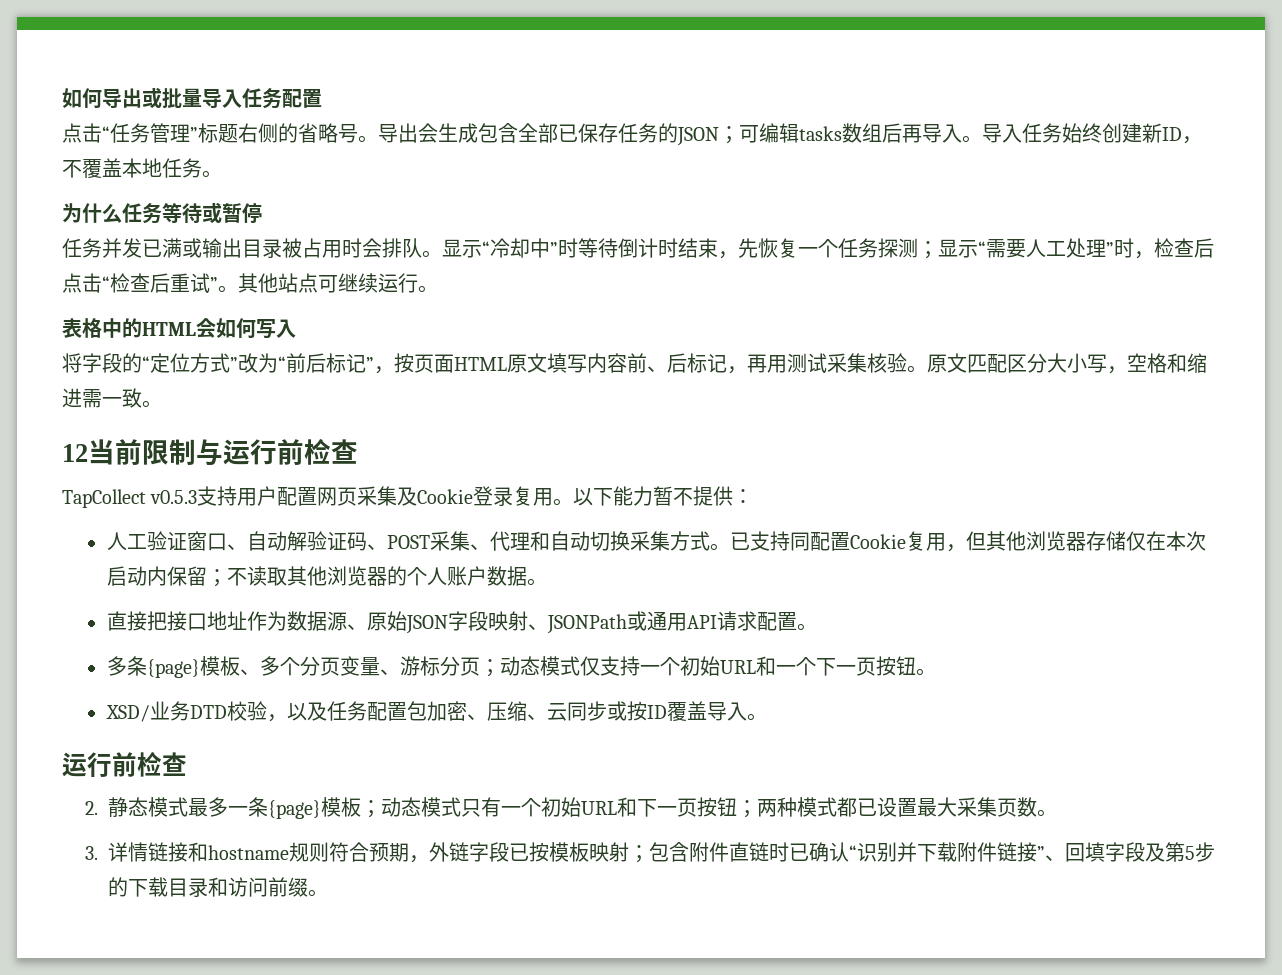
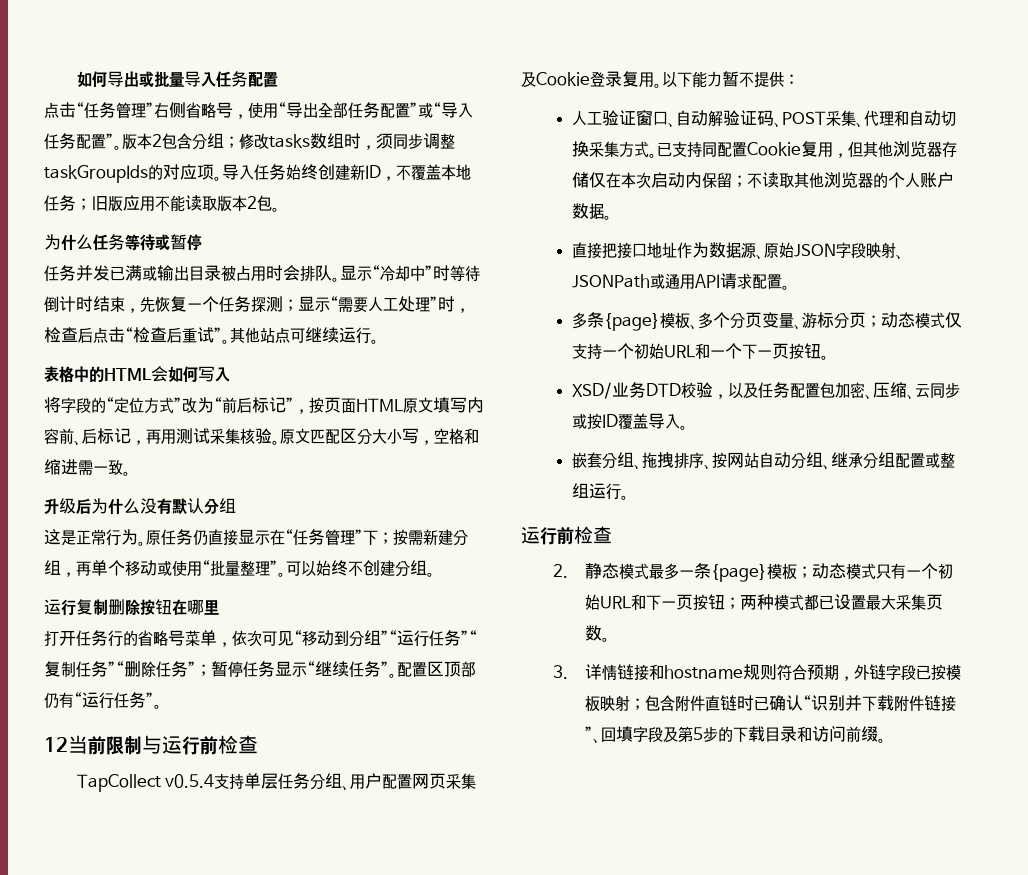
[198,123,962,146] 标题右侧的省略号。导出会生成包含全部已保存任务的JSON；可编辑tasks数组后再导入 -> [154,102,473,119] [44,133,455,150] [44,164,214,183] 右侧省略号，使用“导出全部任务配置”或“导入任务配置”。版本2包含分组；修改tasks数组时，须同步调整taskGroupIds的对应项
(202, 168) none -> [76,195,272,212] ；旧版应用不能读取版本2包
(162, 404) none -> [44,498,236,515] [44,529,468,546] [44,560,435,577] [44,599,219,616] [44,630,477,647] [44,661,476,678] [44,692,162,709] // 升级后为什么没有默认分组 // 这是正常行为。原任务仍直接显示在“任务管理”下；按需新建分组，再单个移动或使用“批量整理”。可以始终不创建分组。 // 运行复制删除按钮在哪里 // 打开任务行的省略号菜单，依次可见“移动到分组”“运行任务”“复制任务”“删除任务”；暂停任务显示“继续任务”。配置区顶部仍有“运行任务”。
[150,486,238,506] v0.5.3支持 -> [165,773,351,791] v0.5.4支持单层任务分组、
(767, 717) none -> [571,452,955,470] [571,483,629,500] // 嵌套分组、拖拽排序、按网站自动分组、继承分组配置或整组运行。

